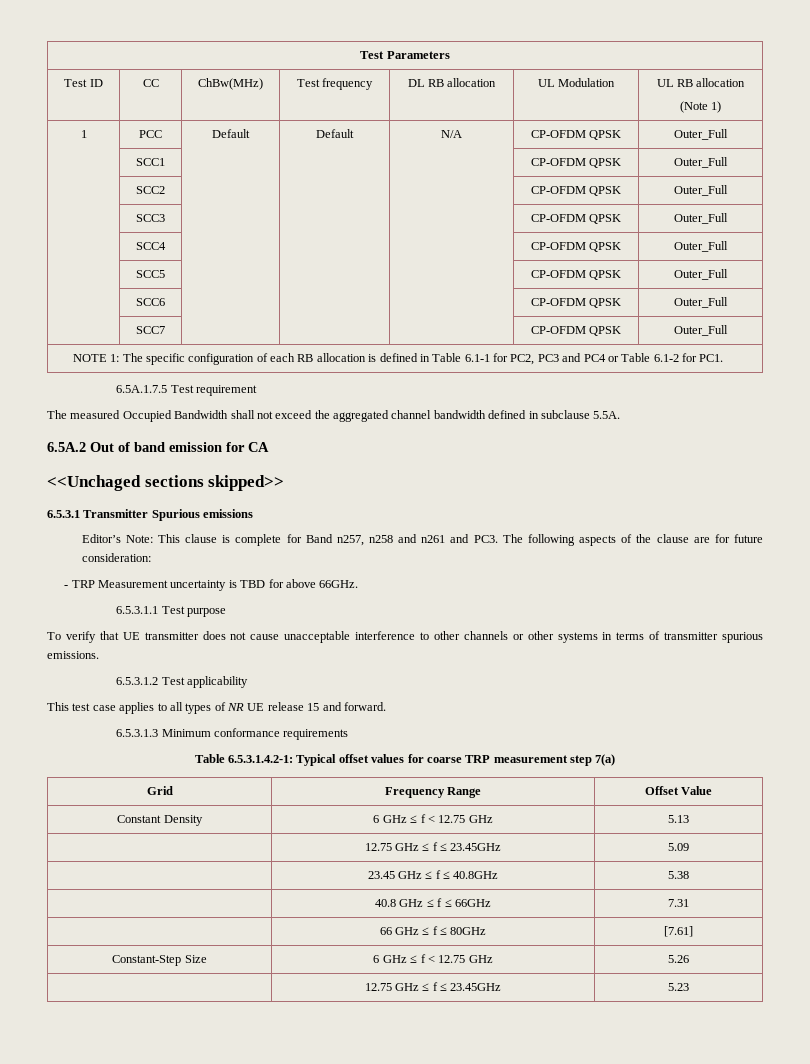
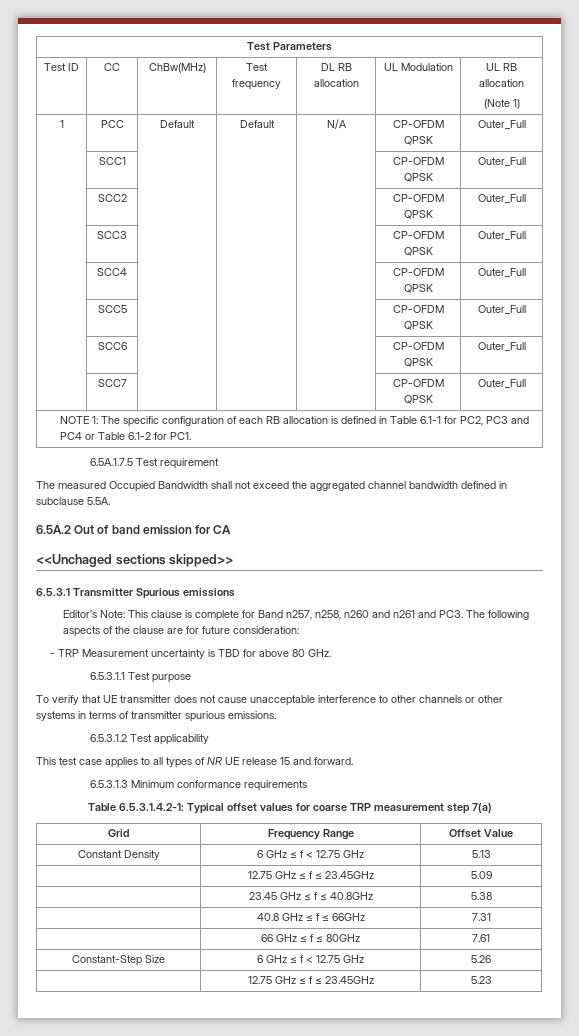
[368,535,393,543] n258 -> [315,610,370,620] n258, n260
[319,580,359,588] 66GHz. -> [291,649,331,657] 80 GHz.
[664,926,693,937] [7.61] -> [472,934,490,942] 7.61

